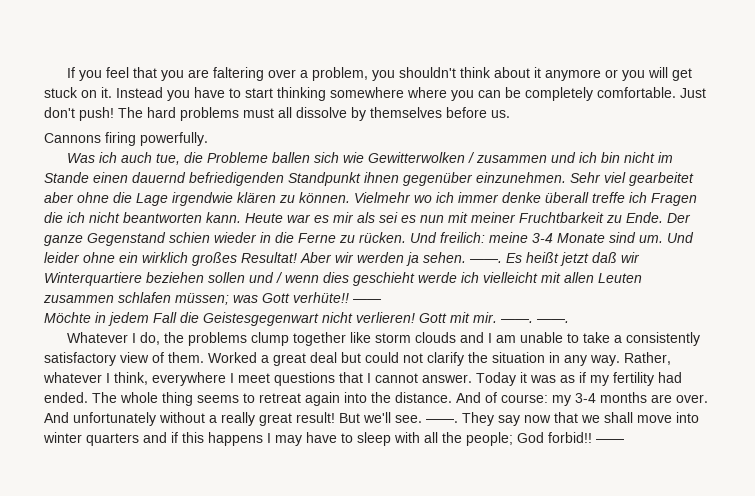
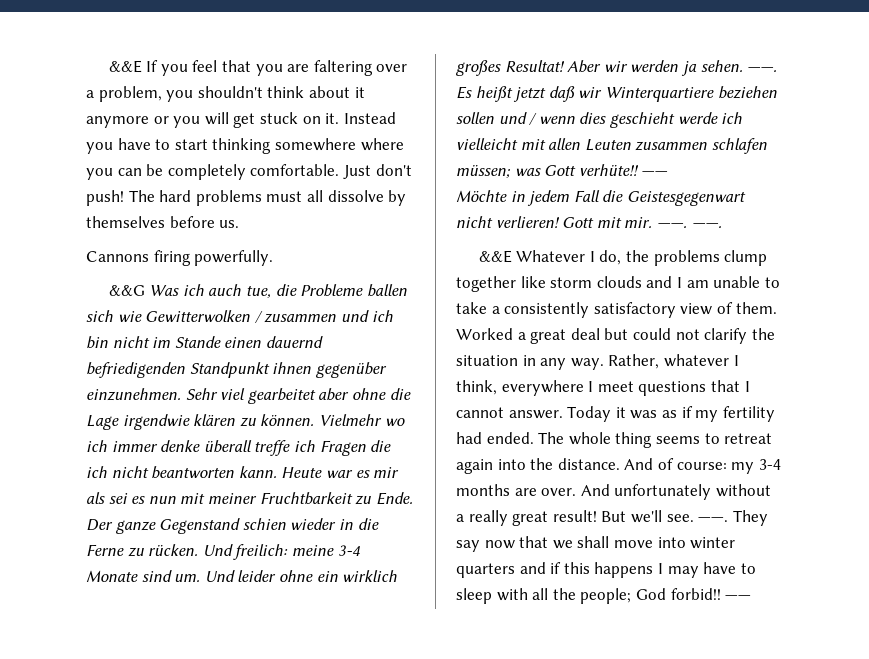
(66, 72) none -> [108,60,142,73] &&E
(208, 139) none -> [108,285,145,296] &&G
(569, 321) none -> [478,250,512,263] &&E

